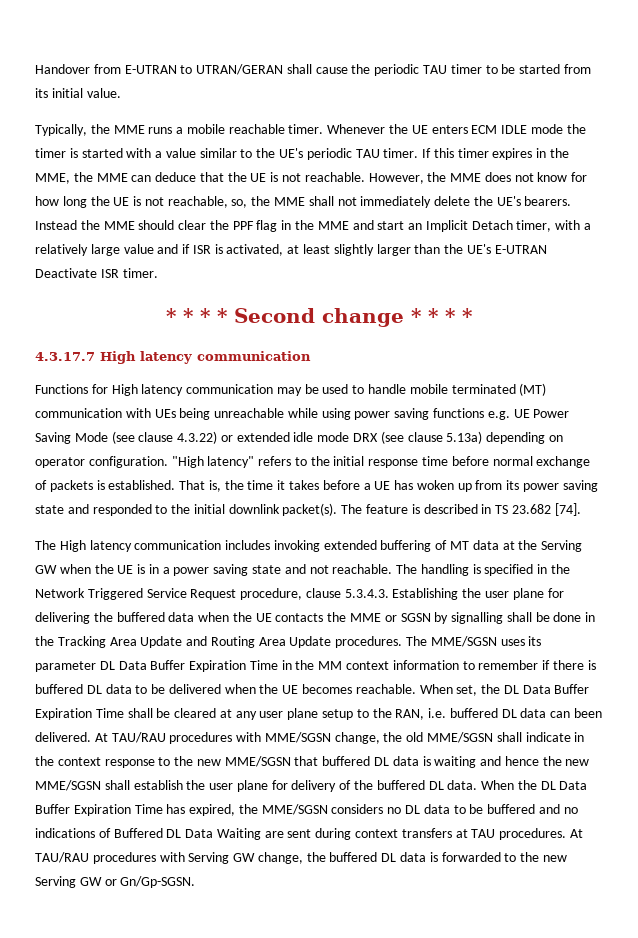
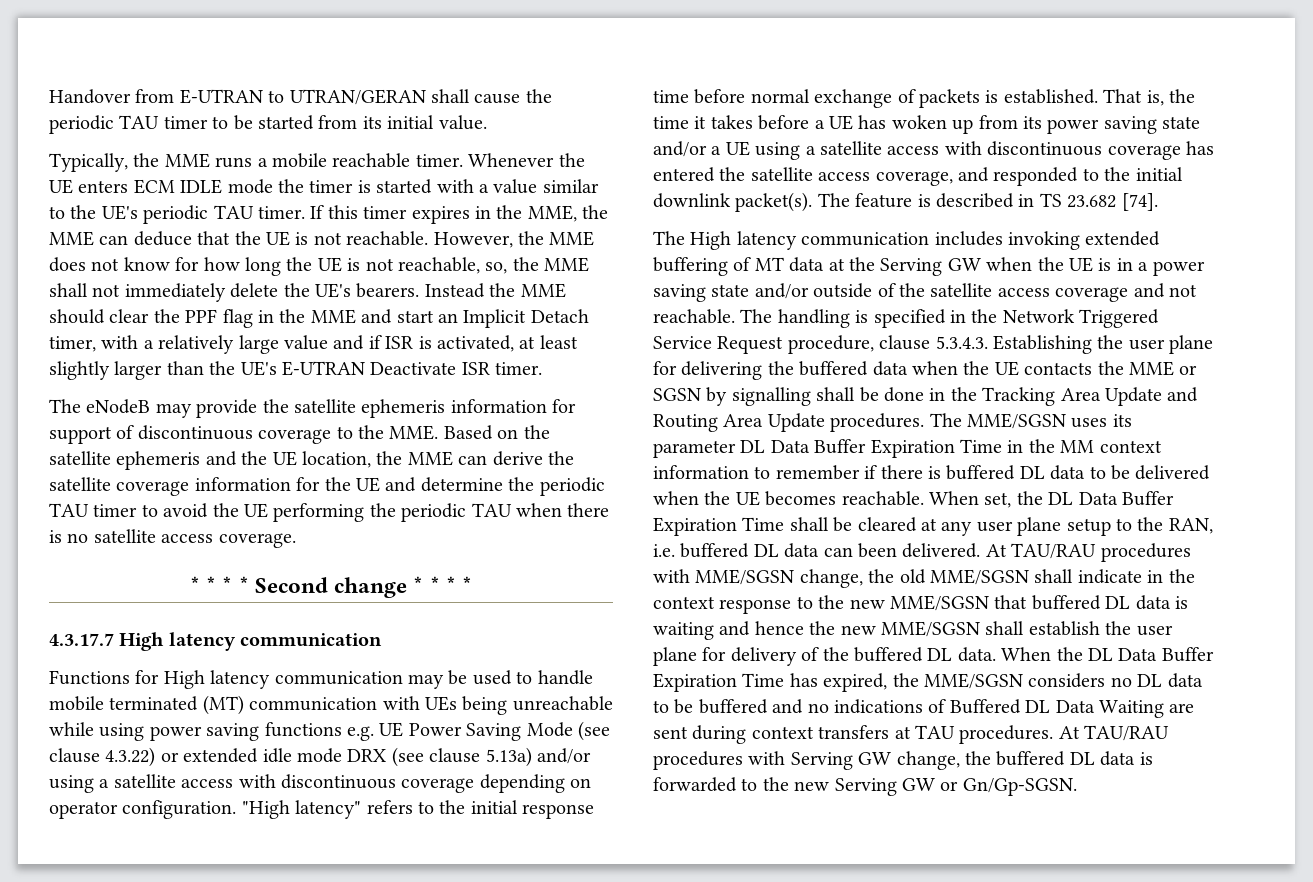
(158, 273) none -> [49,399,577,418] [49,425,550,444] [49,451,574,470] [49,477,605,496] [49,503,610,522] [49,529,296,548] // The eNodeB may provide the satellite ephemeris information for support of discontinuous coverage to the MME. Based on the satellite ephemeris and the UE location, the MME can derive the satellite coverage information for the UE and determine the periodic TAU timer to avoid the UE performing the periodic TAU when there is no satellite access coverage.
(483, 437) none -> [536,748,591,764] [49,774,475,793] and/or using a satellite access with discontinuous coverage
(64, 509) none -> [653,141,1214,160] [653,167,953,186] and/or a UE using a satellite access with discontinuous coverage has entered the satellite access coverage,
(282, 569) none -> [754,283,1129,302] and/or outside of the satellite access coverage

